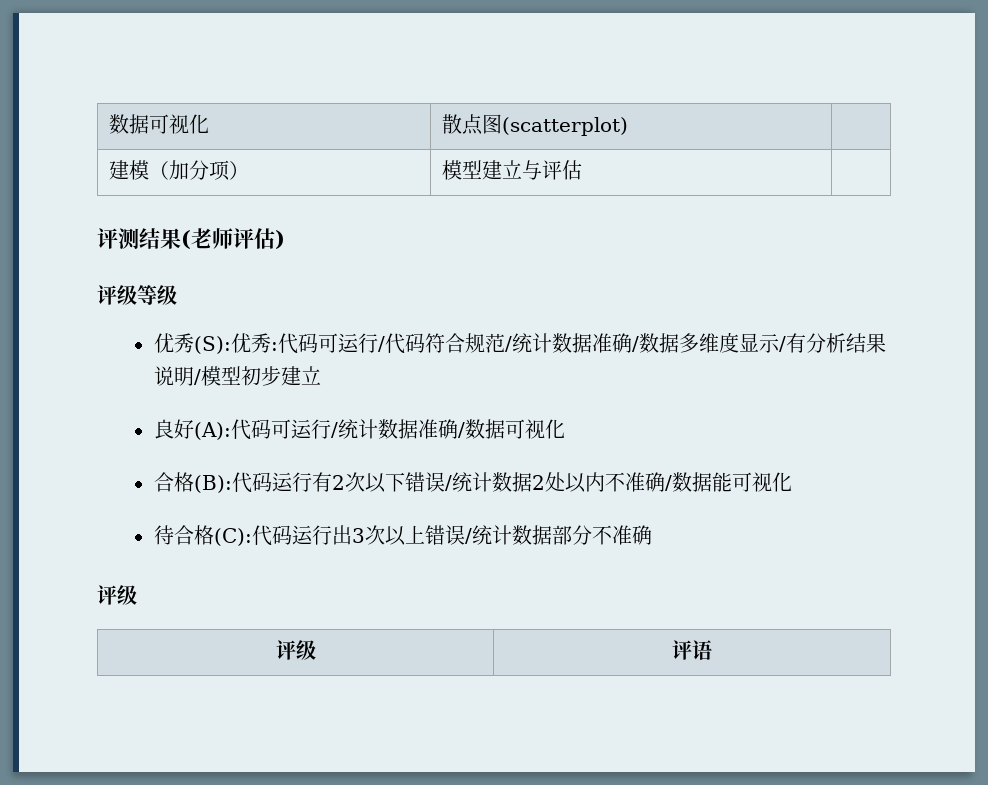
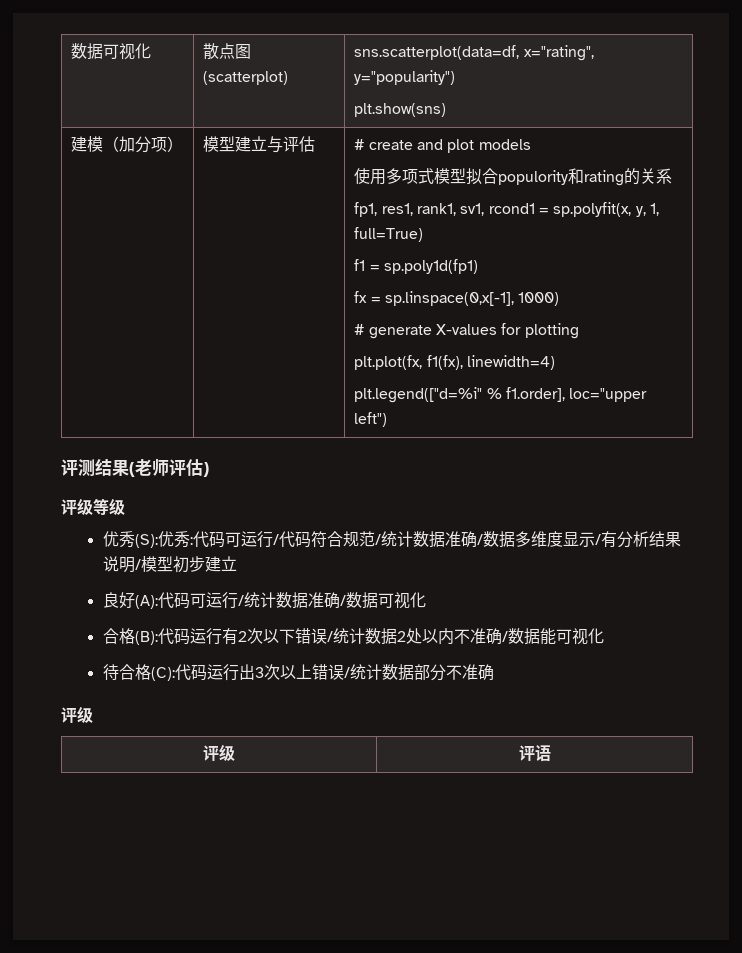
(628, 126) none -> [354,45,594,61] [354,70,456,85] [354,103,447,117] sns.scatterplot(data=df, x="rating", y="popularity") // plt.show(sns)
(582, 170) none -> [354,139,531,153] [354,168,673,186] [354,202,659,217] [354,227,424,242] [354,259,479,274] [354,291,560,306] [354,323,579,339] [354,355,556,370] [354,387,648,403] [354,412,388,427] # create and plot models // 使用多项式模型拟合populority和rating的关系 // fp1, res1, rank1, sv1, rcond1 = sp.polyfit(x, y, 1, full=True) // f1 = sp.poly1d(fp1) // fx = sp.linspace(0,x[-1], 1000) // # generate X-values for plotting // plt.plot(fx, f1(fx), linewidth=4) // plt.legend(["d=%i" % f1.order], loc="upper left")

